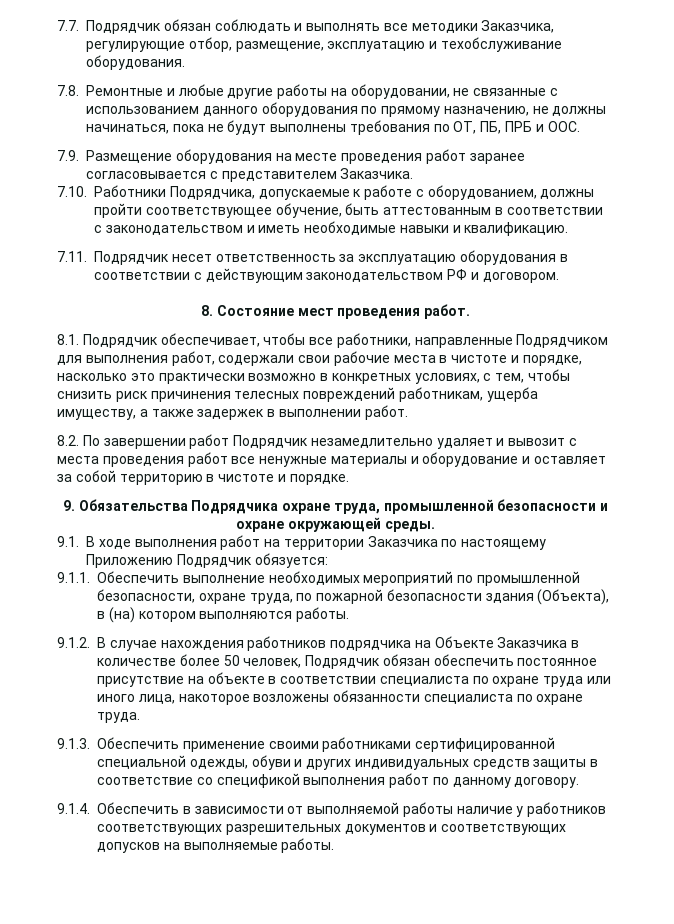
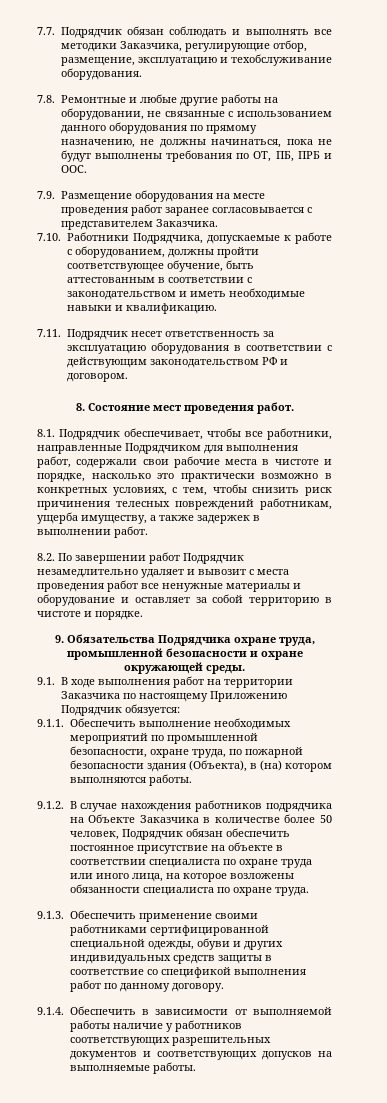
[178,694,250,705] накоторое -> [165,873,227,882] на которое

